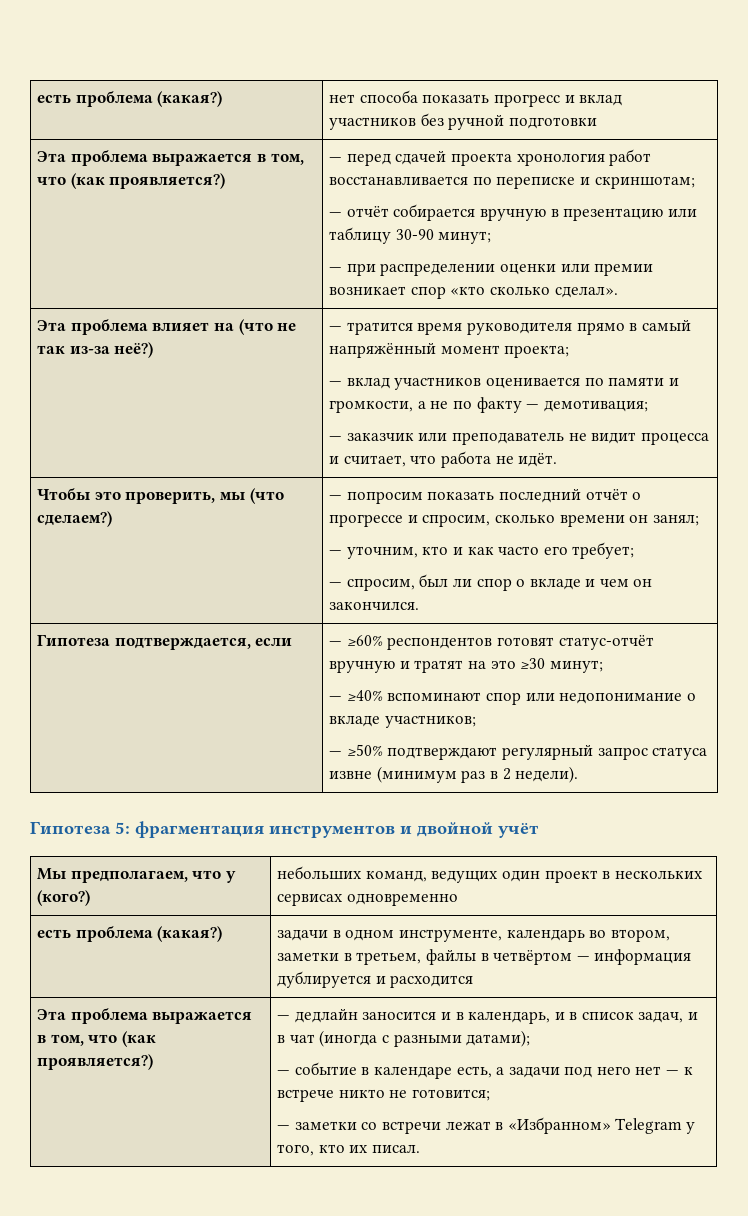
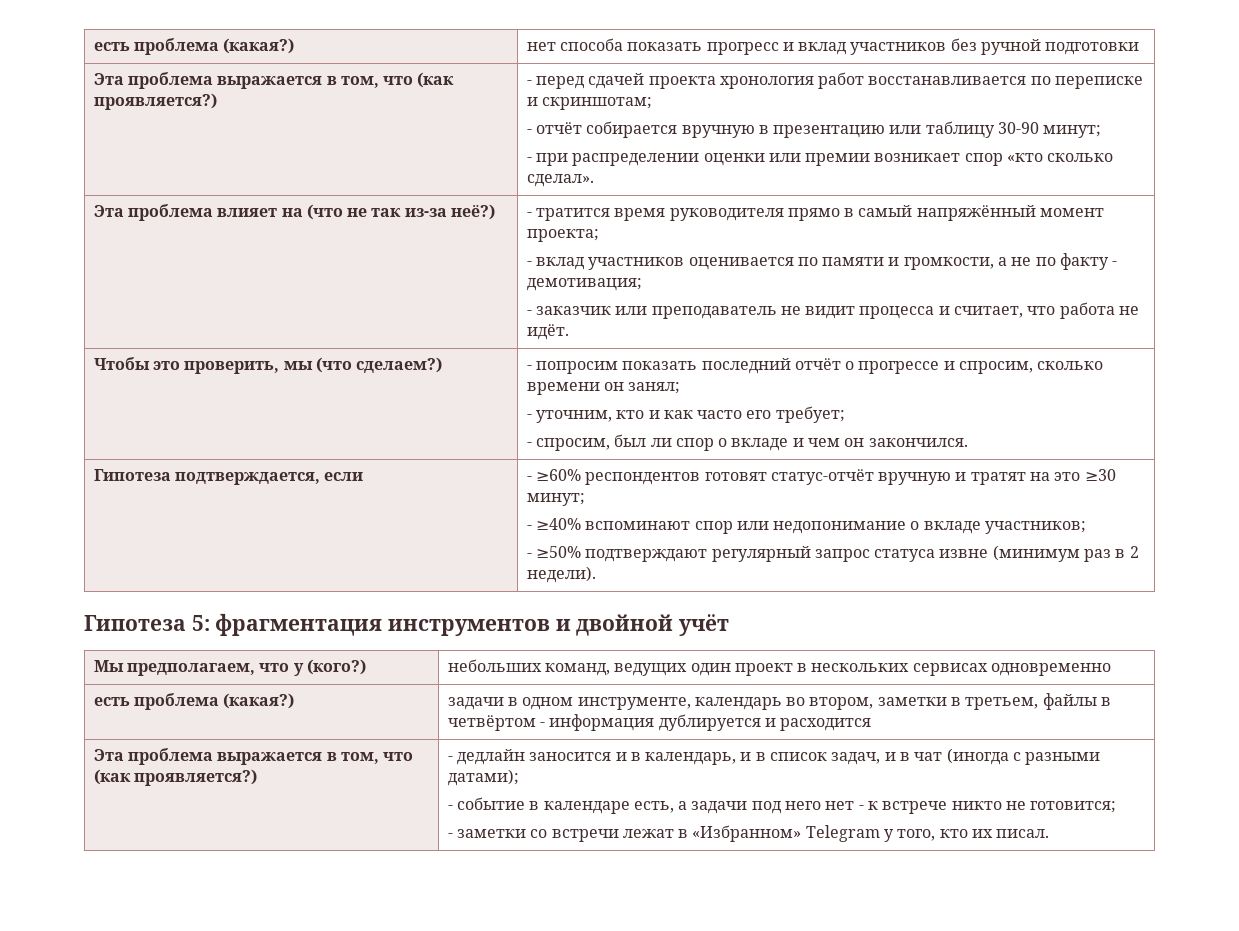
[329,157,343,162] — -> [526,80,532,85] -
[329,212,343,217] — -> [526,129,532,134] -
[329,267,343,272] — -> [526,157,532,162] -
[329,326,343,331] — -> [526,212,532,217] -
[329,381,343,386] — -> [526,261,532,266] -
[526,404,540,409] — -> [1112,261,1118,266] -
[329,436,343,441] — -> [526,310,532,315] -
[329,495,343,500] — -> [526,365,532,370] -
[329,550,343,555] — -> [526,414,532,419] -
[329,582,343,587] — -> [526,442,532,447] -
[329,641,343,646] — -> [526,476,532,481] -
[329,696,343,701] — -> [526,525,532,530] -
[329,751,343,756] — -> [526,553,532,558] -
[576,956,590,961] — -> [539,722,545,727] -
[277,1015,291,1020] — -> [447,756,453,761] -
[277,1070,291,1075] — -> [447,805,453,810] -
[666,1070,680,1075] — -> [858,805,864,810] -
[277,1125,291,1130] — -> [447,833,453,838] -

